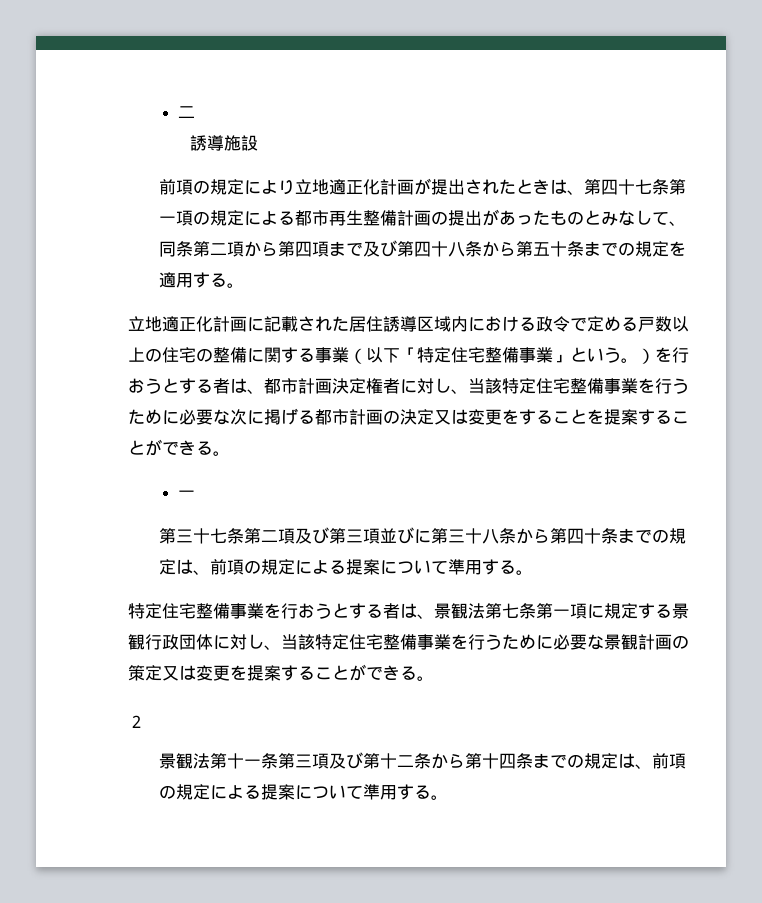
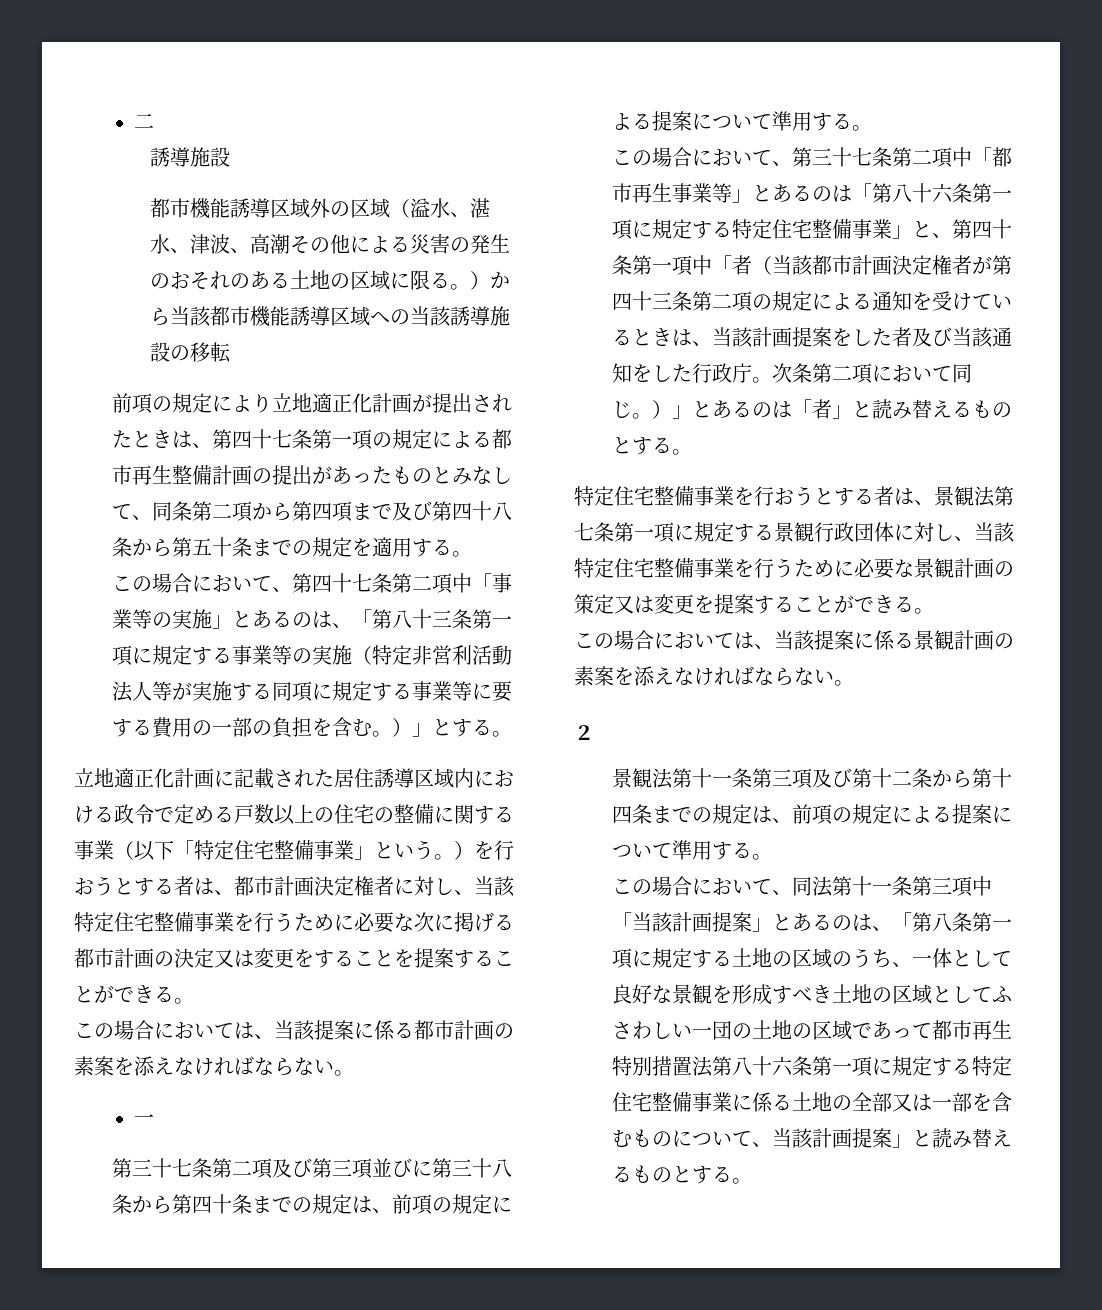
(259, 143) none -> [149,198,490,219] [149,234,510,254] [149,270,510,290] [149,306,510,327] [149,342,231,363] // 都市機能誘導区域外の区域（溢水、湛水、津波、高潮その他による災害の発生のおそれのある土地の区域に限る。）から当該都市機能誘導区域への当該誘導施設の移転
(245, 285) none -> [111,573,512,594] [111,609,512,629] [111,645,512,666] [111,681,512,702] [111,717,512,738] // この場合において、第四十七条第二項中「事業等の実施」とあるのは、「第八十三条第一項に規定する事業等の実施（特定非営利活動法人等が実施する同項に規定する事業等に要する費用の一部の負担を含む。）」とする。
(230, 453) none -> [74,1020,514,1041] [74,1056,354,1076] // この場合においては、当該提案に係る都市計画の素案を添えなければならない。
(534, 572) none -> [611,147,1012,168] [611,183,1012,203] [611,219,1012,240] [611,255,1012,276] [611,291,1012,312] [611,327,1012,348] [611,363,972,384] [611,399,1012,419] [611,437,692,455] // この場合において、第三十七条第二項中「都市再生事業等」とあるのは「第八十六条第一項に規定する特定住宅整備事業」と、第四十条第一項中「者（当該都市計画決定権者が第四十三条第二項の規定による通知を受けているときは、当該計画提案をした者及び当該通知をした行政庁。次条第二項において同じ。）」とあるのは「者」と読み替えるものとする。
(434, 678) none -> [574,630,1014,651] [574,666,854,686] // この場合においては、当該提案に係る景観計画の素案を添えなければならない。
(449, 797) none -> [611,876,992,897] [611,912,1012,933] [611,948,1012,969] [611,984,1012,1005] [611,1020,1012,1040] [611,1056,1012,1077] [611,1092,1012,1112] [611,1128,1012,1149] [611,1165,752,1184] // この場合において、同法第十一条第三項中「当該計画提案」とあるのは、「第八条第一項に規定する土地の区域のうち、一体として良好な景観を形成すべき土地の区域としてふさわしい一団の土地の区域であって都市再生特別措置法第八十六条第一項に規定する特定住宅整備事業に係る土地の全部又は一部を含むものについて、当該計画提案」と読み替えるものとする。

